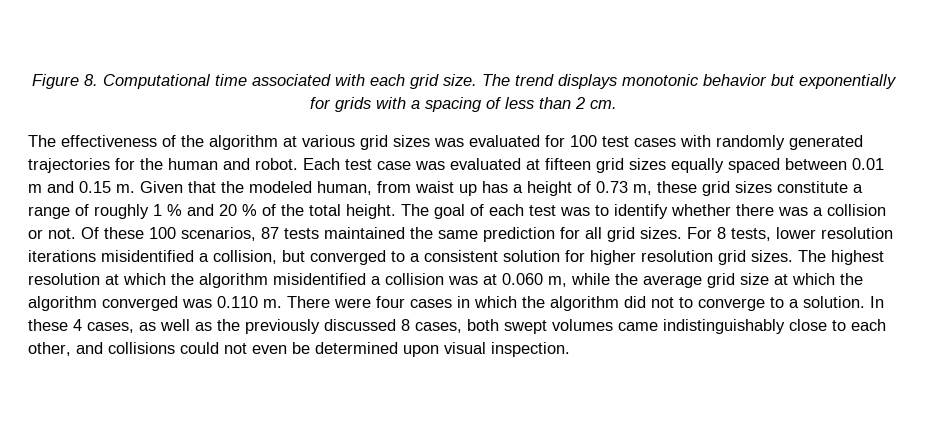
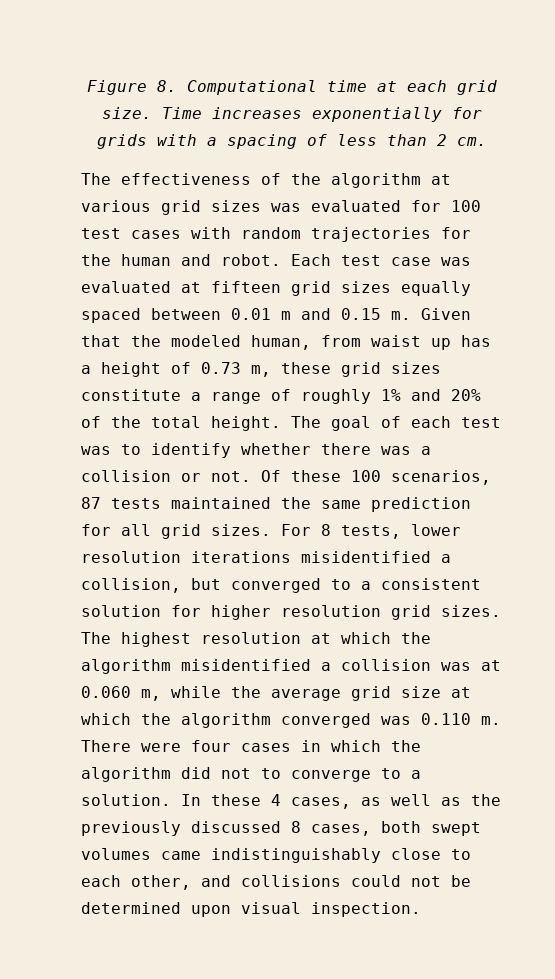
[251,74,365,86] associated with -> [377,81,397,92] at
[481,74,795,89] The trend displays monotonic behavior but -> [162,107,302,119] Time increases
[716,135,863,150] randomly generated -> [241,227,301,239] random
[153,204,257,216] 1 % and 20 % -> [381,389,481,401] 1% and 20%
[252,345,287,354] even -> (441, 881) none

